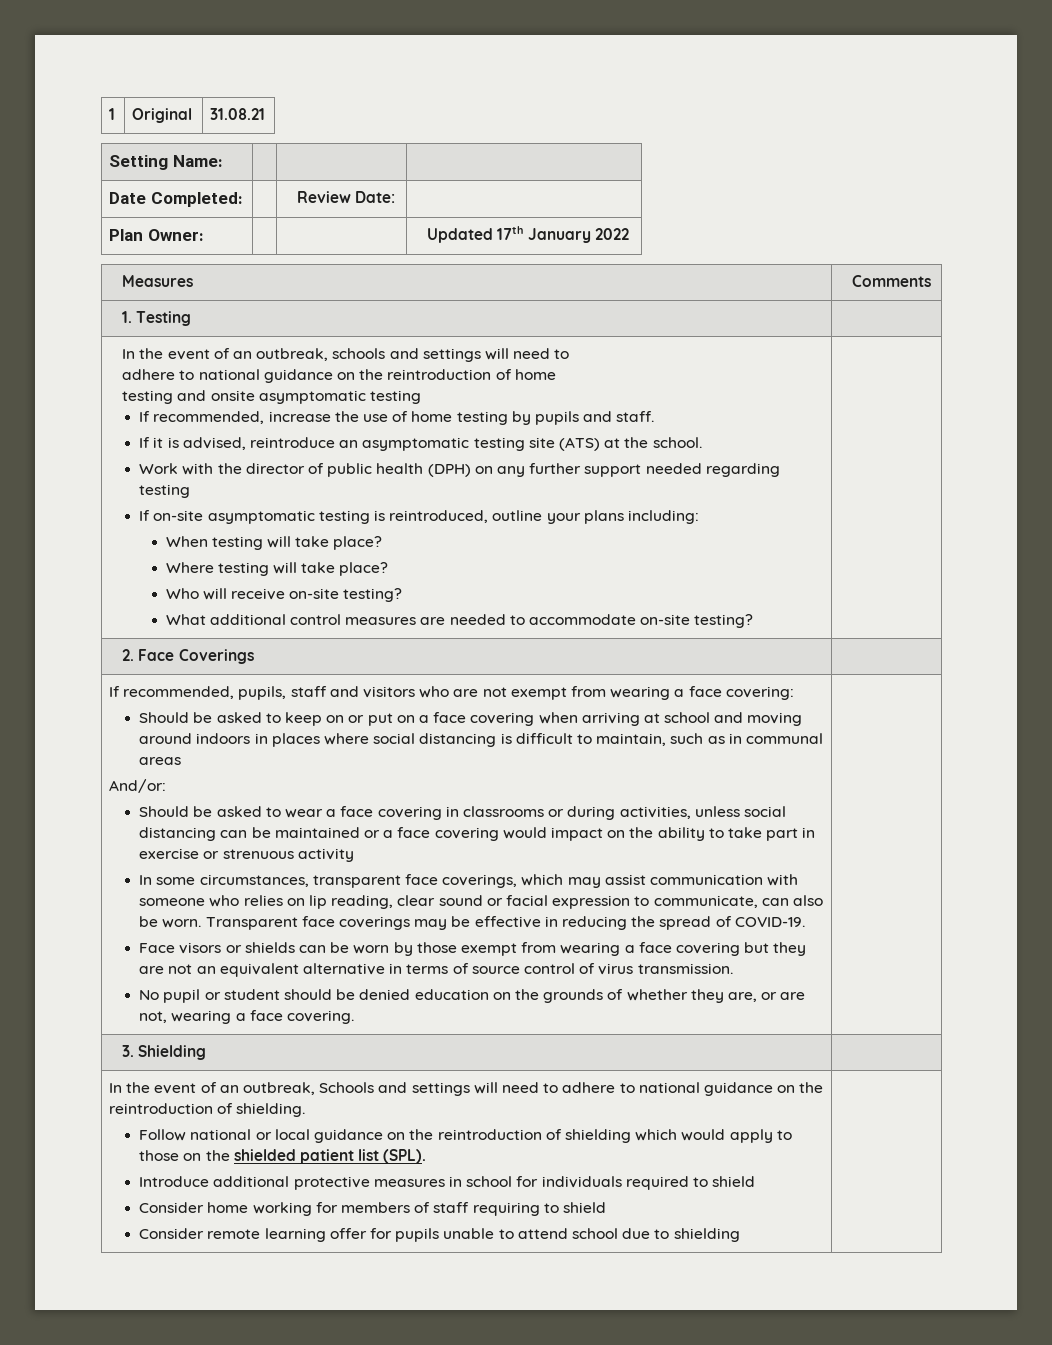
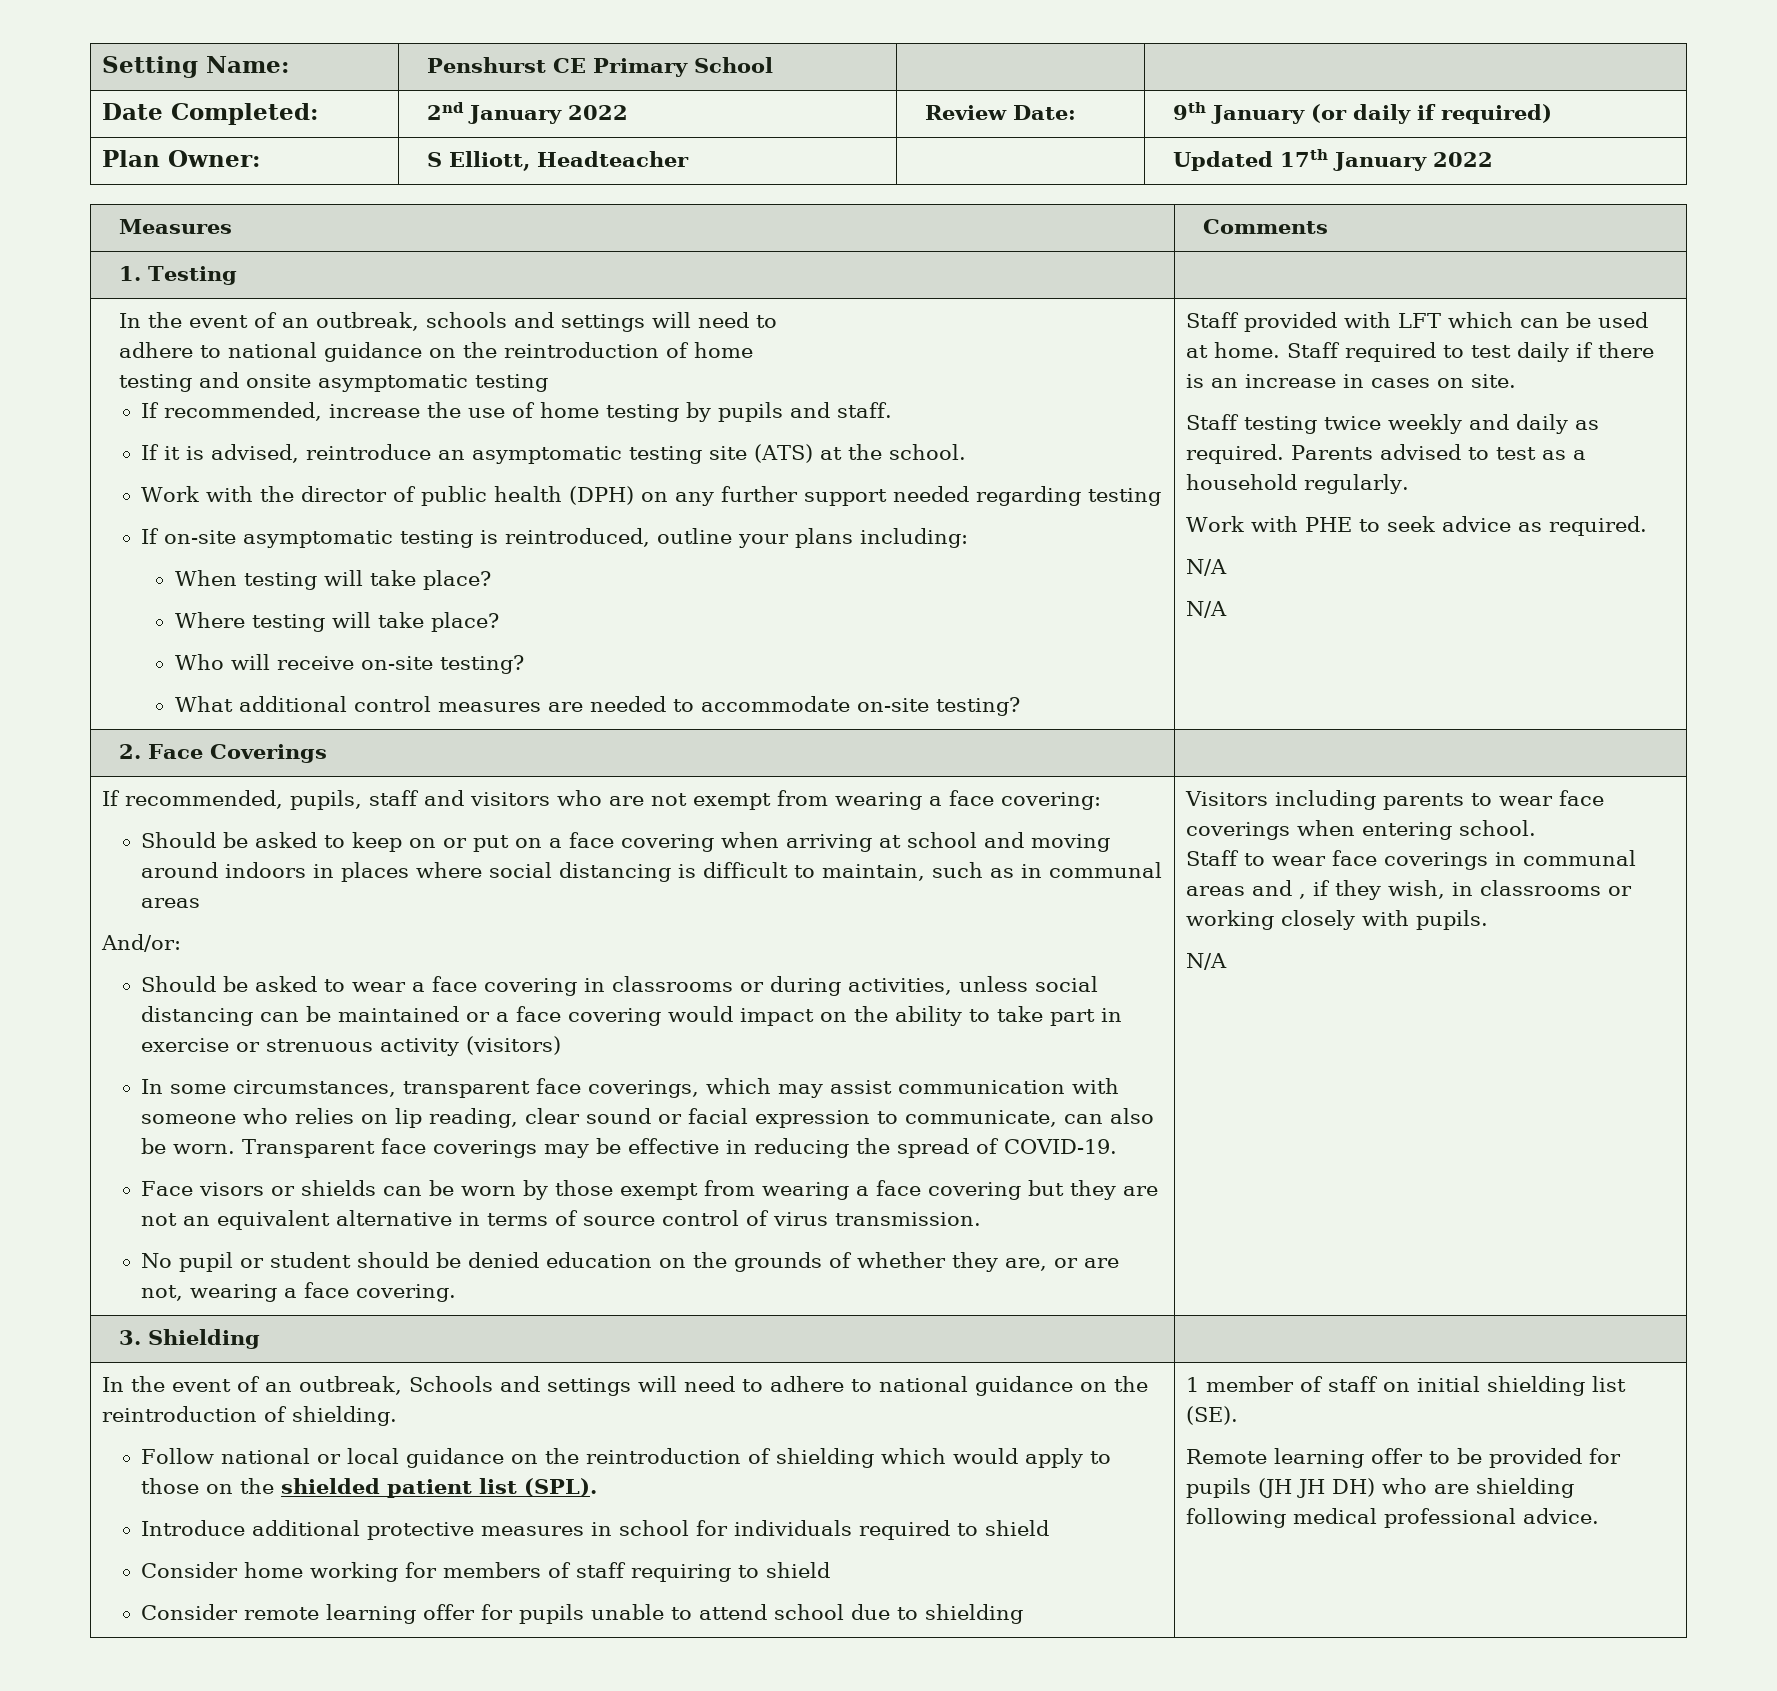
[109,108,116,120] [132,108,193,123] [210,108,266,120] 1 | Original | 31.08.21 // -> (102, 67) none
(223, 161) none -> [426,57,773,77] Penshurst CE Primary School
(243, 199) none -> [426,102,628,124] 2nd January 2022
(396, 197) none -> [1172,102,1552,124] 9th January (or daily if required)
(204, 235) none -> [426,151,689,171] S Elliott, Headteacher
(754, 621) none -> [1186,312,1649,332] [1186,342,1655,362] [1186,374,1517,388] [1186,414,1600,434] [1186,444,1587,464] [1186,474,1410,494] [1186,516,1648,536] [1186,559,1228,576] [1186,601,1228,618] Staff provided with LFT which can be used at home. Staff required to test daily if there is an increase in cases on site. // Staff testing twice weekly and daily as required. Parents advised to test as a household regularly. // Work with PHE to seek advice as required. // N/A // N/A
(354, 855) none -> [466,1036,562,1055] (visitors)
(355, 1017) none -> [1185,790,1605,810] [1186,820,1537,840] [1186,850,1637,870] [1186,880,1633,900] [1186,910,1489,930] [1186,953,1228,970] Visitors including parents to wear face coverings when entering school. // Staff to wear face coverings in communal areas and , if they wish, in classrooms or working closely with pupils. // N/A
(740, 1235) none -> [1186,1376,1627,1396] [1186,1406,1239,1425] [1186,1448,1622,1468] [1186,1478,1575,1498] [1186,1508,1600,1528] 1 member of staff on initial shielding list (SE). // Remote learning offer to be provided for pupils (JH JH DH) who are shielding following medical professional advice.

